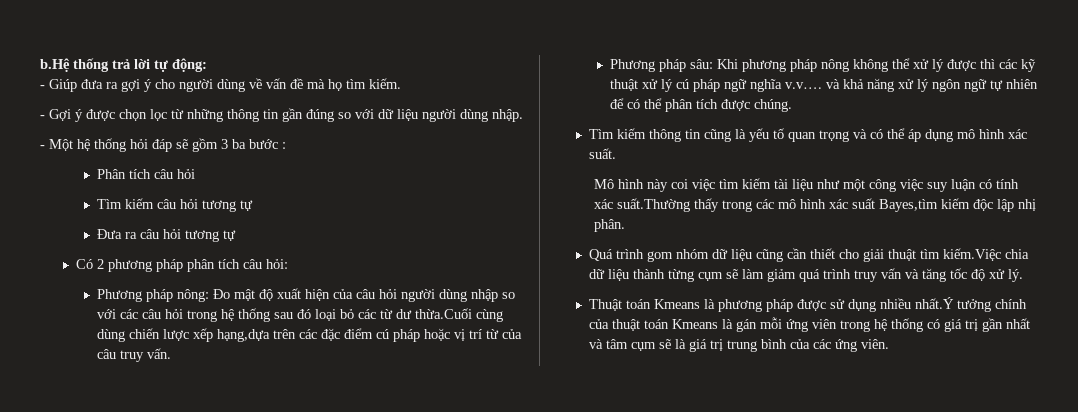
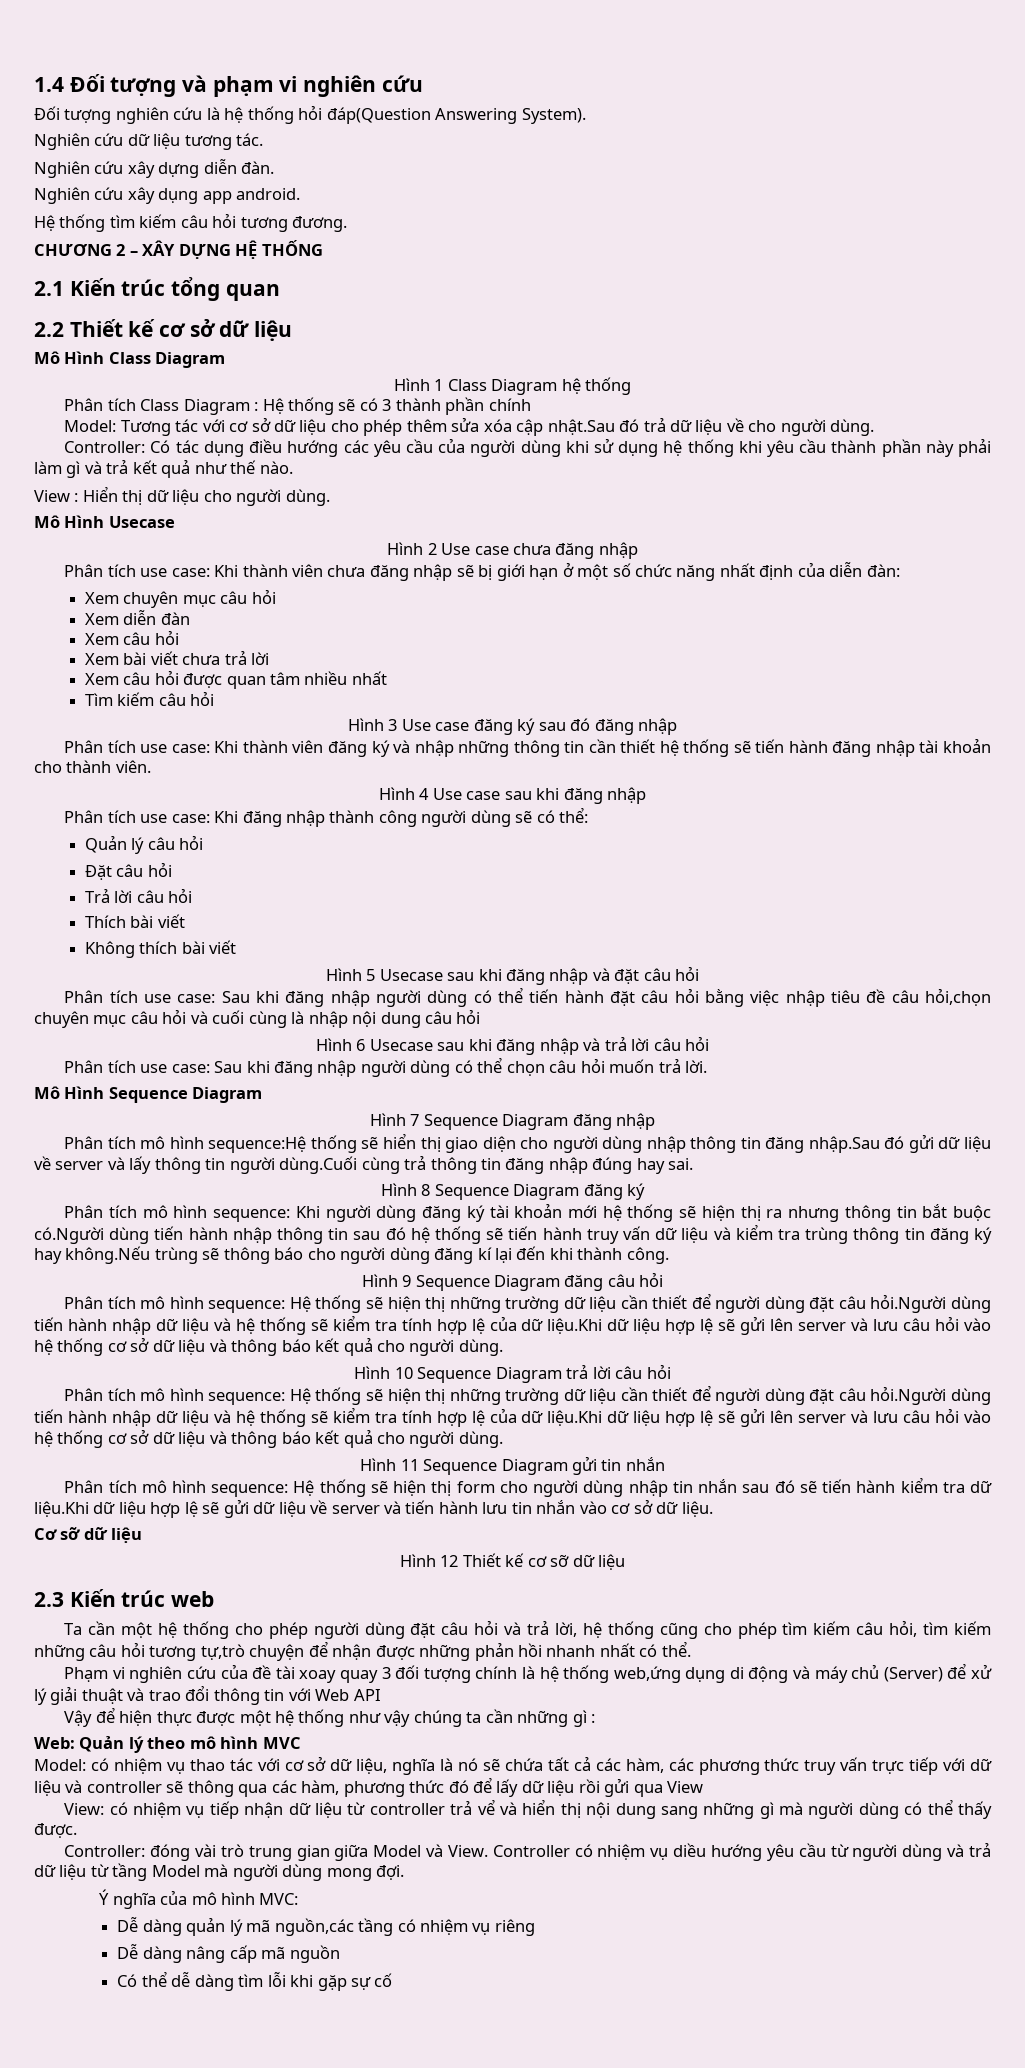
[40,58,207,72] [40,78,401,92] [40,108,523,122] [40,138,286,152] [96,169,195,179] [96,198,253,212] [96,229,236,242] [76,259,289,272] [96,288,515,302] [96,308,503,322] [96,328,522,342] [96,348,171,362] [609,58,1036,72] [609,78,1038,92] [609,98,792,112] [589,128,1028,142] [589,148,617,159] [593,178,1019,192] [593,198,1036,212] [593,219,625,232] [589,248,1030,262] [589,268,1024,282] [589,297,1028,312] [589,317,1031,332] [589,339,890,352] b.Hệ thống trả lời tự động: // - Giúp đưa ra gợi ý cho người dùng về vấn đề mà họ tìm kiếm. // - Gợi ý được chọn lọc từ những thông tin gần đúng so với dữ liệu người dùng nhập. // - Một hệ thống hỏi đáp sẽ gồm 3 ba bước : // Phân tích câu hỏi // Tìm kiếm câu hỏi tương tự // Đưa ra câu hỏi tương tự // Có 2 phương pháp phân tích câu hỏi: // Phương pháp nông: Đo mật độ xuất hiện của câu hỏi người dùng nhập so với các câu hỏi trong hệ thống sau đó loại bỏ các từ dư thừa.Cuối cùng dùng chiến lược xếp hạng,dựa trên các đặc điểm cú pháp hoặc vị trí từ của câu truy vấn. // Phương pháp sâu: Khi phương pháp nông không thể xử lý được thì các kỹ thuật xử lý cú pháp ngữ nghĩa v.v…. và khả năng xử lý ngôn ngữ tự nhiên để có thể phân tích được chúng. // Tìm kiếm thông tin cũng là yếu tố quan trọng và có thể áp dụng mô hình xác suất. // Mô hình này coi việc tìm kiếm tài liệu như một công việc suy luận có tính xác suất.Thường thấy trong các mô hình xác suất Bayes,tìm kiếm độc lập nhị phân. // Quá trình gom nhóm dữ liệu cũng cần thiết cho giải thuật tìm kiếm.Việc chia dữ liệu thành từng cụm sẽ làm giảm quá trình truy vấn và tăng tốc độ xử lý. // Thuật toán Kmeans là phương pháp được sử dụng nhiều nhất.Ý tưởng chính của thuật toán Kmeans là gán mỗi ứng viên trong hệ thống có giá trị gần nhất và tâm cụm sẽ là giá trị trung bình của các ứng viên. -> [34,74,423,97] [34,105,586,124] [34,133,264,150] [34,159,275,178] [34,187,301,204] [34,213,348,232] [34,240,323,259] [34,277,280,301] [34,319,293,341] [34,351,226,368] [393,377,632,395] [64,397,531,415] [64,417,875,436] [64,438,992,457] [34,459,293,478] [34,486,330,506] [34,515,175,528] [387,542,638,559] [64,562,900,581] [84,589,276,608] [84,610,190,625] [84,630,179,645] [84,650,270,665] [84,670,387,689] [84,691,215,706] [347,718,678,735] [64,738,992,757] [34,760,151,773] [378,787,647,804] [64,807,589,827] [84,835,204,854] [84,862,172,880] [84,888,193,903] [84,914,185,928] [84,940,237,958] [325,966,700,985] [64,987,991,1007] [34,1009,481,1028] [315,1036,710,1055] [64,1057,708,1077] [34,1086,263,1103] [369,1113,656,1130] [64,1133,991,1153] [34,1155,694,1174] [380,1183,646,1200] [64,1203,991,1222] [34,1224,993,1244] [34,1246,669,1264] [361,1272,664,1291] [64,1293,991,1313] [34,1315,991,1335] [34,1337,503,1356] [354,1364,671,1383] [64,1385,991,1405] [34,1407,991,1427] [34,1429,503,1448] [360,1456,665,1475] [64,1477,993,1497] [34,1499,713,1518] [34,1527,143,1543] [399,1553,626,1570] [34,1589,215,1607] [64,1620,992,1639] [34,1641,691,1661] [64,1663,992,1683] [34,1685,381,1705] [64,1707,596,1727] [34,1736,301,1753] [34,1756,993,1775] [34,1777,704,1797] [64,1799,992,1819] [34,1823,77,1838] [64,1842,992,1861] [34,1863,405,1881] [99,1889,299,1909] [117,1917,535,1936] [117,1944,340,1963] [117,1971,393,1991] 1.4 Đối tượng và phạm vi nghiên cứu // Đối tượng nghiên cứu là hệ thống hỏi đáp(Question Answering System). // Nghiên cứu dữ liệu tương tác. // Nghiên cứu xây dựng diễn đàn. // Nghiên cứu xây dụng app android. // Hệ thống tìm kiếm câu hỏi tương đương. // CHƯƠNG 2 – XÂY DỰNG HỆ THỐNG // 2.1 Kiến trúc tổng quan // 2.2 Thiết kế cơ sở dữ liệu // Mô Hình Class Diagram // Hình 1 Class Diagram hệ thống // Phân tích Class Diagram : Hệ thống sẽ có 3 thành phần chính // Model: Tương tác với cơ sở dữ liệu cho phép thêm sửa xóa cập nhật.Sau đó trả dữ liệu về cho người dùng. // Controller: Có tác dụng điều hướng các yêu cầu của người dùng khi sử dụng hệ thống khi yêu cầu thành phần này phải làm gì và trả kết quả như thế nào. // View : Hiển thị dữ liệu cho người dùng. // Mô Hình Usecase // Hình 2 Use case chưa đăng nhập // Phân tích use case: Khi thành viên chưa đăng nhập sẽ bị giới hạn ở một số chức năng nhất định của diễn đàn: // Xem chuyên mục câu hỏi // Xem diễn đàn // Xem câu hỏi // Xem bài viết chưa trả lời // Xem câu hỏi được quan tâm nhiều nhất // Tìm kiếm câu hỏi // Hình 3 Use case đăng ký sau đó đăng nhập // Phân tích use case: Khi thành viên đăng ký và nhập những thông tin cần thiết hệ thống sẽ tiến hành đăng nhập tài khoản cho thành viên. // Hình 4 Use case sau khi đăng nhập // Phân tích use case: Khi đăng nhập thành công người dùng sẽ có thể: // Quản lý câu hỏi // Đặt câu hỏi // Trả lời câu hỏi // Thích bài viết // Không thích bài viết // Hình 5 Usecase sau khi đăng nhập và đặt câu hỏi // Phân tích use case: Sau khi đăng nhập người dùng có thể tiến hành đặt câu hỏi bằng việc nhập tiêu đề câu hỏi,chọn chuyên mục câu hỏi và cuối cùng là nhập nội dung câu hỏi // Hình 6 Usecase sau khi đăng nhập và trả lời câu hỏi // Phân tích use case: Sau khi đăng nhập người dùng có thể chọn câu hỏi muốn trả lời. // Mô Hình Sequence Diagram // Hình 7 Sequence Diagram đăng nhập // Phân tích mô hình sequence:Hệ thống sẽ hiển thị giao diện cho người dùng nhập thông tin đăng nhập.Sau đó gửi dữ liệu về server và lấy thông tin người dùng.Cuối cùng trả thông tin đăng nhập đúng hay sai. // Hình 8 Sequence Diagram đăng ký // Phân tích mô hình sequence: Khi người dùng đăng ký tài khoản mới hệ thống sẽ hiện thị ra nhưng thông tin bắt buộc có.Người dùng tiến hành nhập thông tin sau đó hệ thống sẽ tiến hành truy vấn dữ liệu và kiểm tra trùng thông tin đăng ký hay không.Nếu trùng sẽ thông báo cho người dùng đăng kí lại đến khi thành công. // Hình 9 Sequence Diagram đăng câu hỏi // Phân tích mô hình sequence: Hệ thống sẽ hiện thị những trường dữ liệu cần thiết để người dùng đặt câu hỏi.Người dùng tiến hành nhập dữ liệu và hệ thống sẽ kiểm tra tính hợp lệ của dữ liệu.Khi dữ liệu hợp lệ sẽ gửi lên server và lưu câu hỏi vào hệ thống cơ sở dữ liệu và thông báo kết quả cho người dùng. // Hình 10 Sequence Diagram trả lời câu hỏi // Phân tích mô hình sequence: Hệ thống sẽ hiện thị những trường dữ liệu cần thiết để người dùng đặt câu hỏi.Người dùng tiến hành nhập dữ liệu và hệ thống sẽ kiểm tra tính hợp lệ của dữ liệu.Khi dữ liệu hợp lệ sẽ gửi lên server và lưu câu hỏi vào hệ thống cơ sở dữ liệu và thông báo kết quả cho người dùng. // Hình 11 Sequence Diagram gửi tin nhắn // Phân tích mô hình sequence: Hệ thống sẽ hiện thị form cho người dùng nhập tin nhắn sau đó sẽ tiến hành kiểm tra dữ liệu.Khi dữ liệu hợp lệ sẽ gửi dữ liệu về server và tiến hành lưu tin nhắn vào cơ sở dữ liệu. // Cơ sỡ dữ liệu // Hình 12 Thiết kế cơ sỡ dữ liệu // 2.3 Kiến trúc web // Ta cần một hệ thống cho phép người dùng đặt câu hỏi và trả lời, hệ thống cũng cho phép tìm kiếm câu hỏi, tìm kiếm những câu hỏi tương tự,trò chuyện để nhận được những phản hồi nhanh nhất có thể. // Phạm vi nghiên cứu của đề tài xoay quay 3 đối tượng chính là hệ thống web,ứng dụng di động và máy chủ (Server) để xử lý giải thuật và trao đổi thông tin với Web API // Vậy để hiện thực được một hệ thống như vậy chúng ta cần những gì : // Web: Quản lý theo mô hình MVC // Model: có nhiệm vụ thao tác với cơ sở dữ liệu, nghĩa là nó sẽ chứa tất cả các hàm, các phương thức truy vấn trực tiếp với dữ liệu và controller sẽ thông qua các hàm, phương thức đó để lấy dữ liệu rồi gửi qua View // View: có nhiệm vụ tiếp nhận dữ liệu từ controller trả vể và hiển thị nội dung sang những gì mà người dùng có thể thấy được. // Controller: đóng vài trò trung gian giữa Model và View. Controller có nhiệm vụ diều hướng yêu cầu từ người dùng và trả dữ liệu từ tầng Model mà người dùng mong đợi. // Ý nghĩa của mô hình MVC: // Dễ dàng quản lý mã nguồn,các tầng có nhiệm vụ riêng // Dễ dàng nâng cấp mã nguồn // Có thể dễ dàng tìm lỗi khi gặp sự cố

